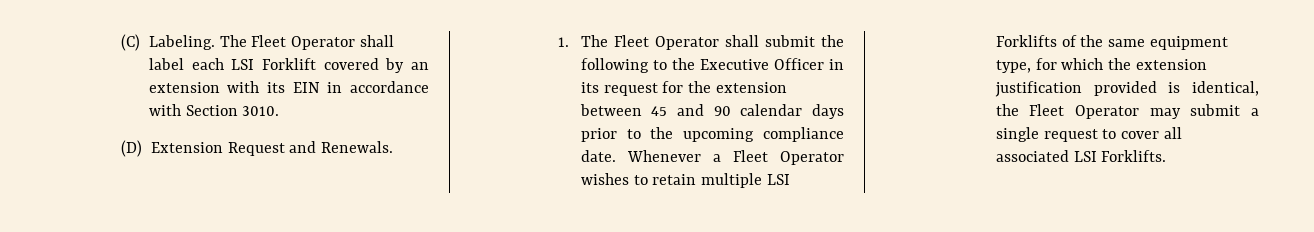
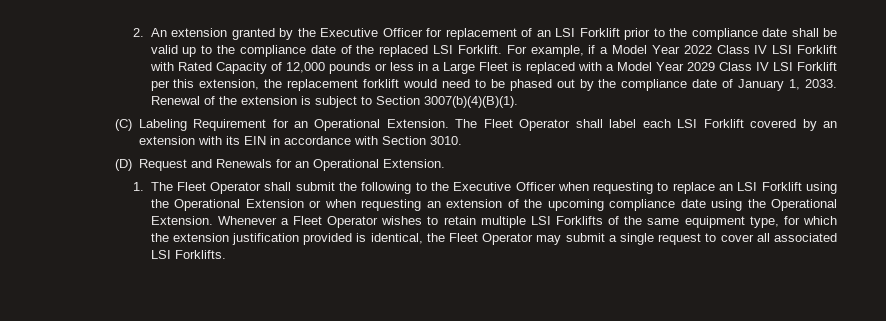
[121,34,215,51] (C) Labeling. -> [132,28,837,40] [150,45,837,57] [149,62,837,74] [150,79,838,91] [150,96,518,108] [115,119,449,131] 2. An extension granted by the Executive Officer for replacement of an LSI Forklift prior to the compliance date shall be valid up to the compliance date of the replaced LSI Forklift. For example, if a Model Year 2022 Class IV LSI Forklift with Rated Capacity of 12,000 pounds or less in a Large Fleet is replaced with a Model Year 2029 Class IV LSI Forklift per this extension, the replacement forklift would need to be phased out by the compliance date of January 1, 2033. Renewal of the extension is subject to Section 3007(b)(4)(B)(1). // (C) Labeling Requirement for an Operational Extension.
[150,142,223,153] Extension -> (133, 165) none
[321,141,394,153] Renewals. -> [215,159,445,171] Renewals for an Operational Extension.
[829,59,844,70] [580,81,787,96] [579,104,844,119] [580,127,844,142] [580,150,616,162] in its request for the extension between 45 and 90 calendar days prior to the upcoming compliance date. -> [557,182,837,194] [150,199,838,211] [150,216,213,225] when requesting to replace an LSI Forklift using the Operational Extension or when requesting an extension of the upcoming compliance date using the Operational Extension.

